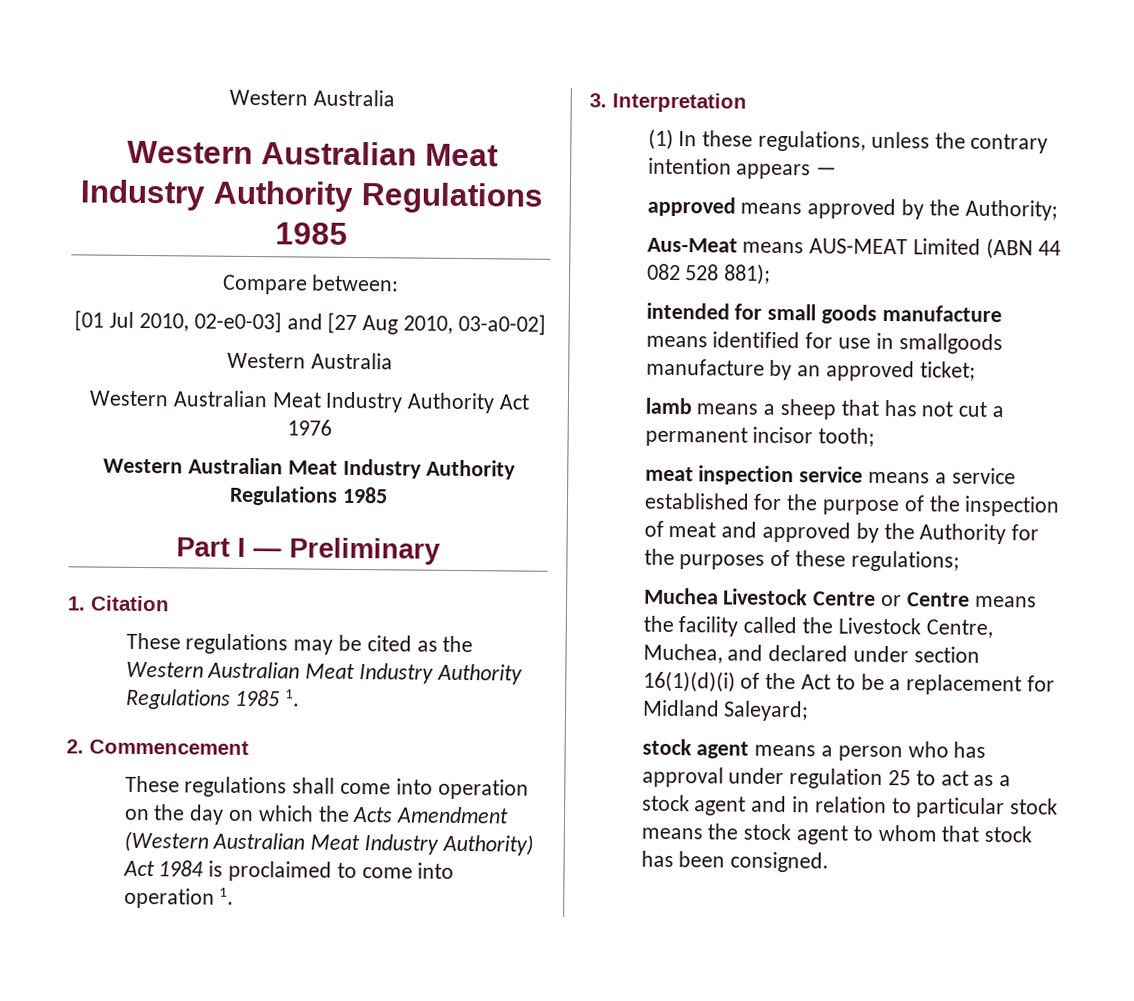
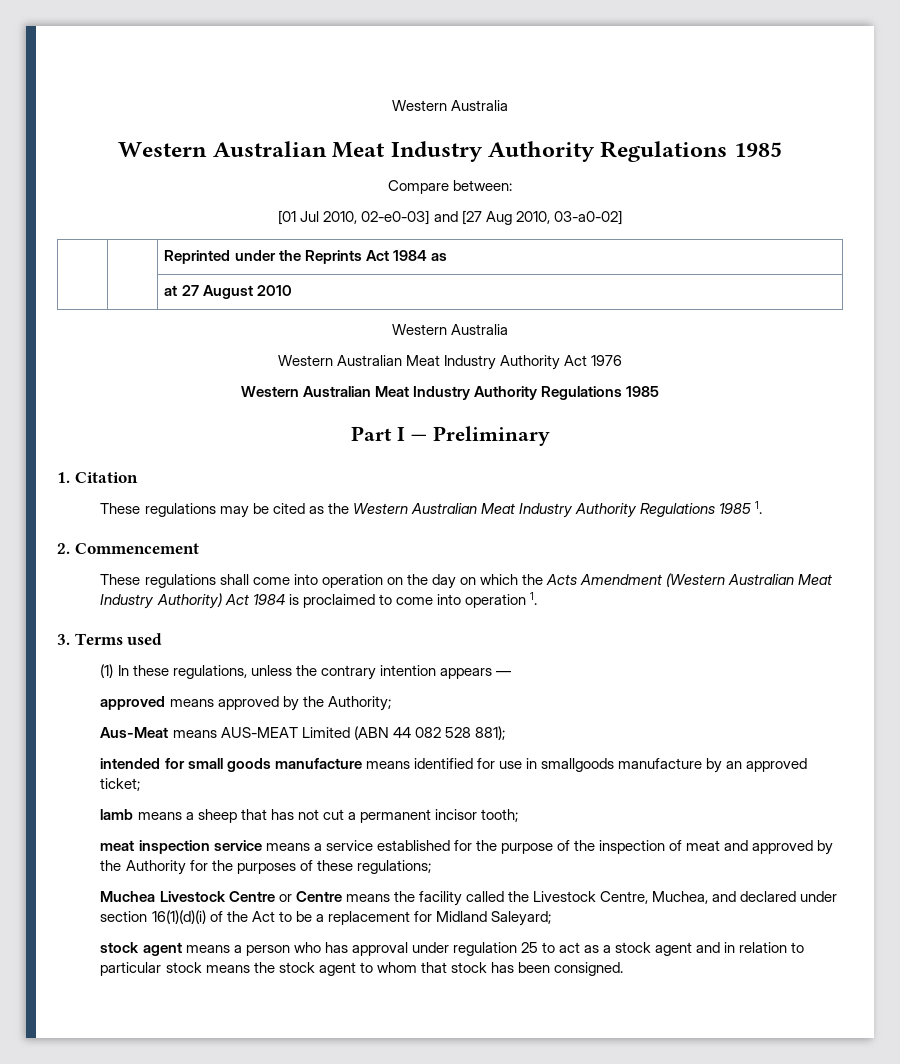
(546, 324) none -> [164,250,447,264] [164,285,292,299] // | | Reprinted under the Reprints Act 1984 as // | | at 27 August 2010
[612,92,747,113] Interpretation -> [74,633,163,645] Terms used

